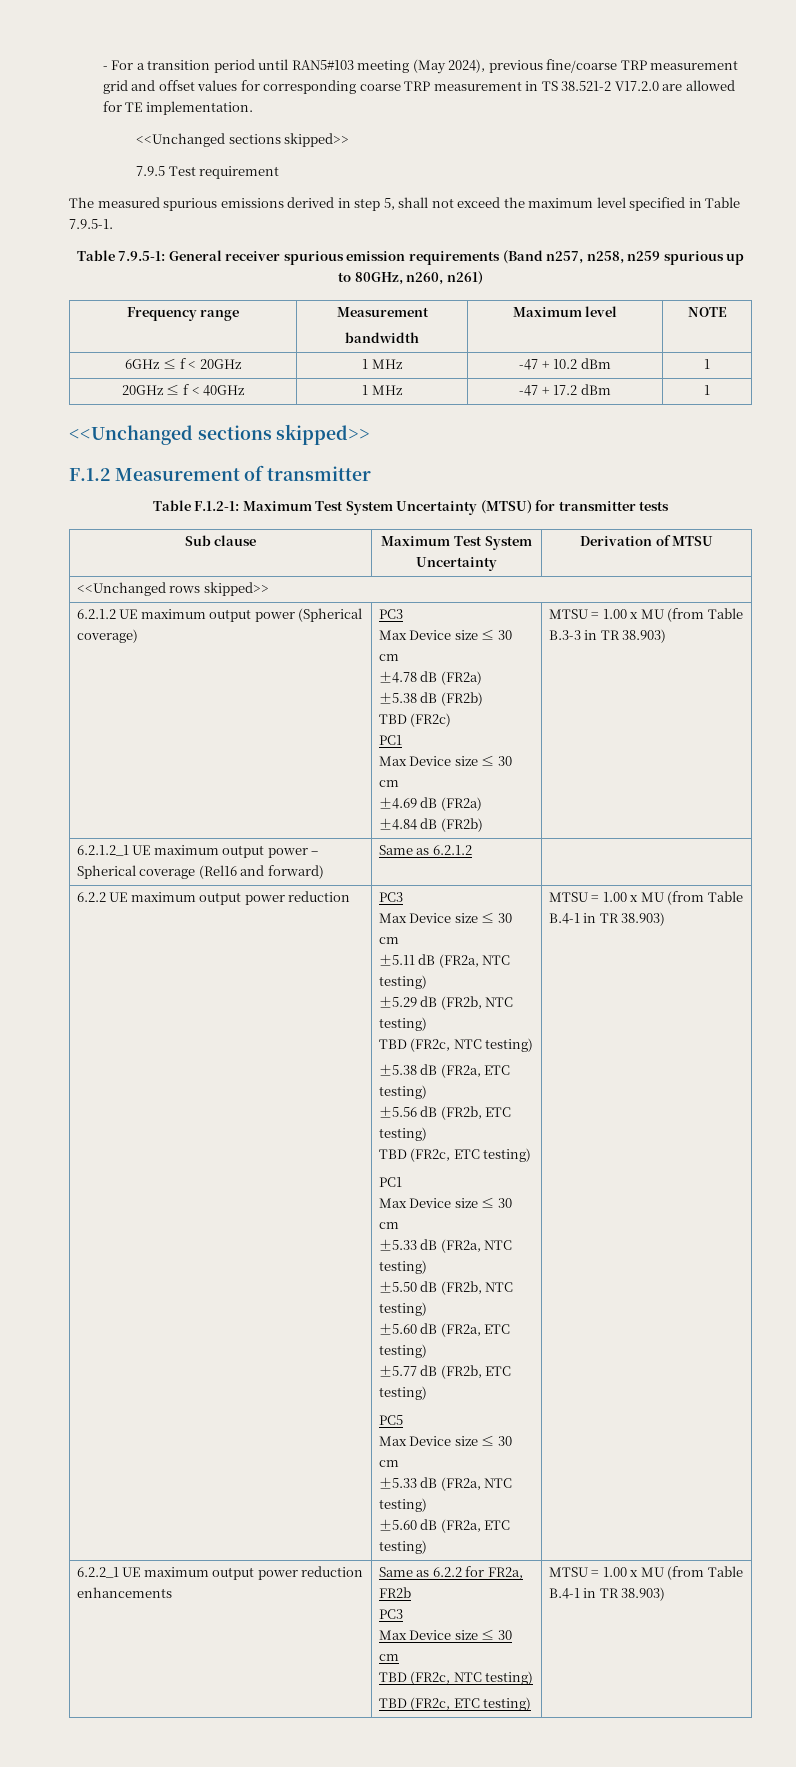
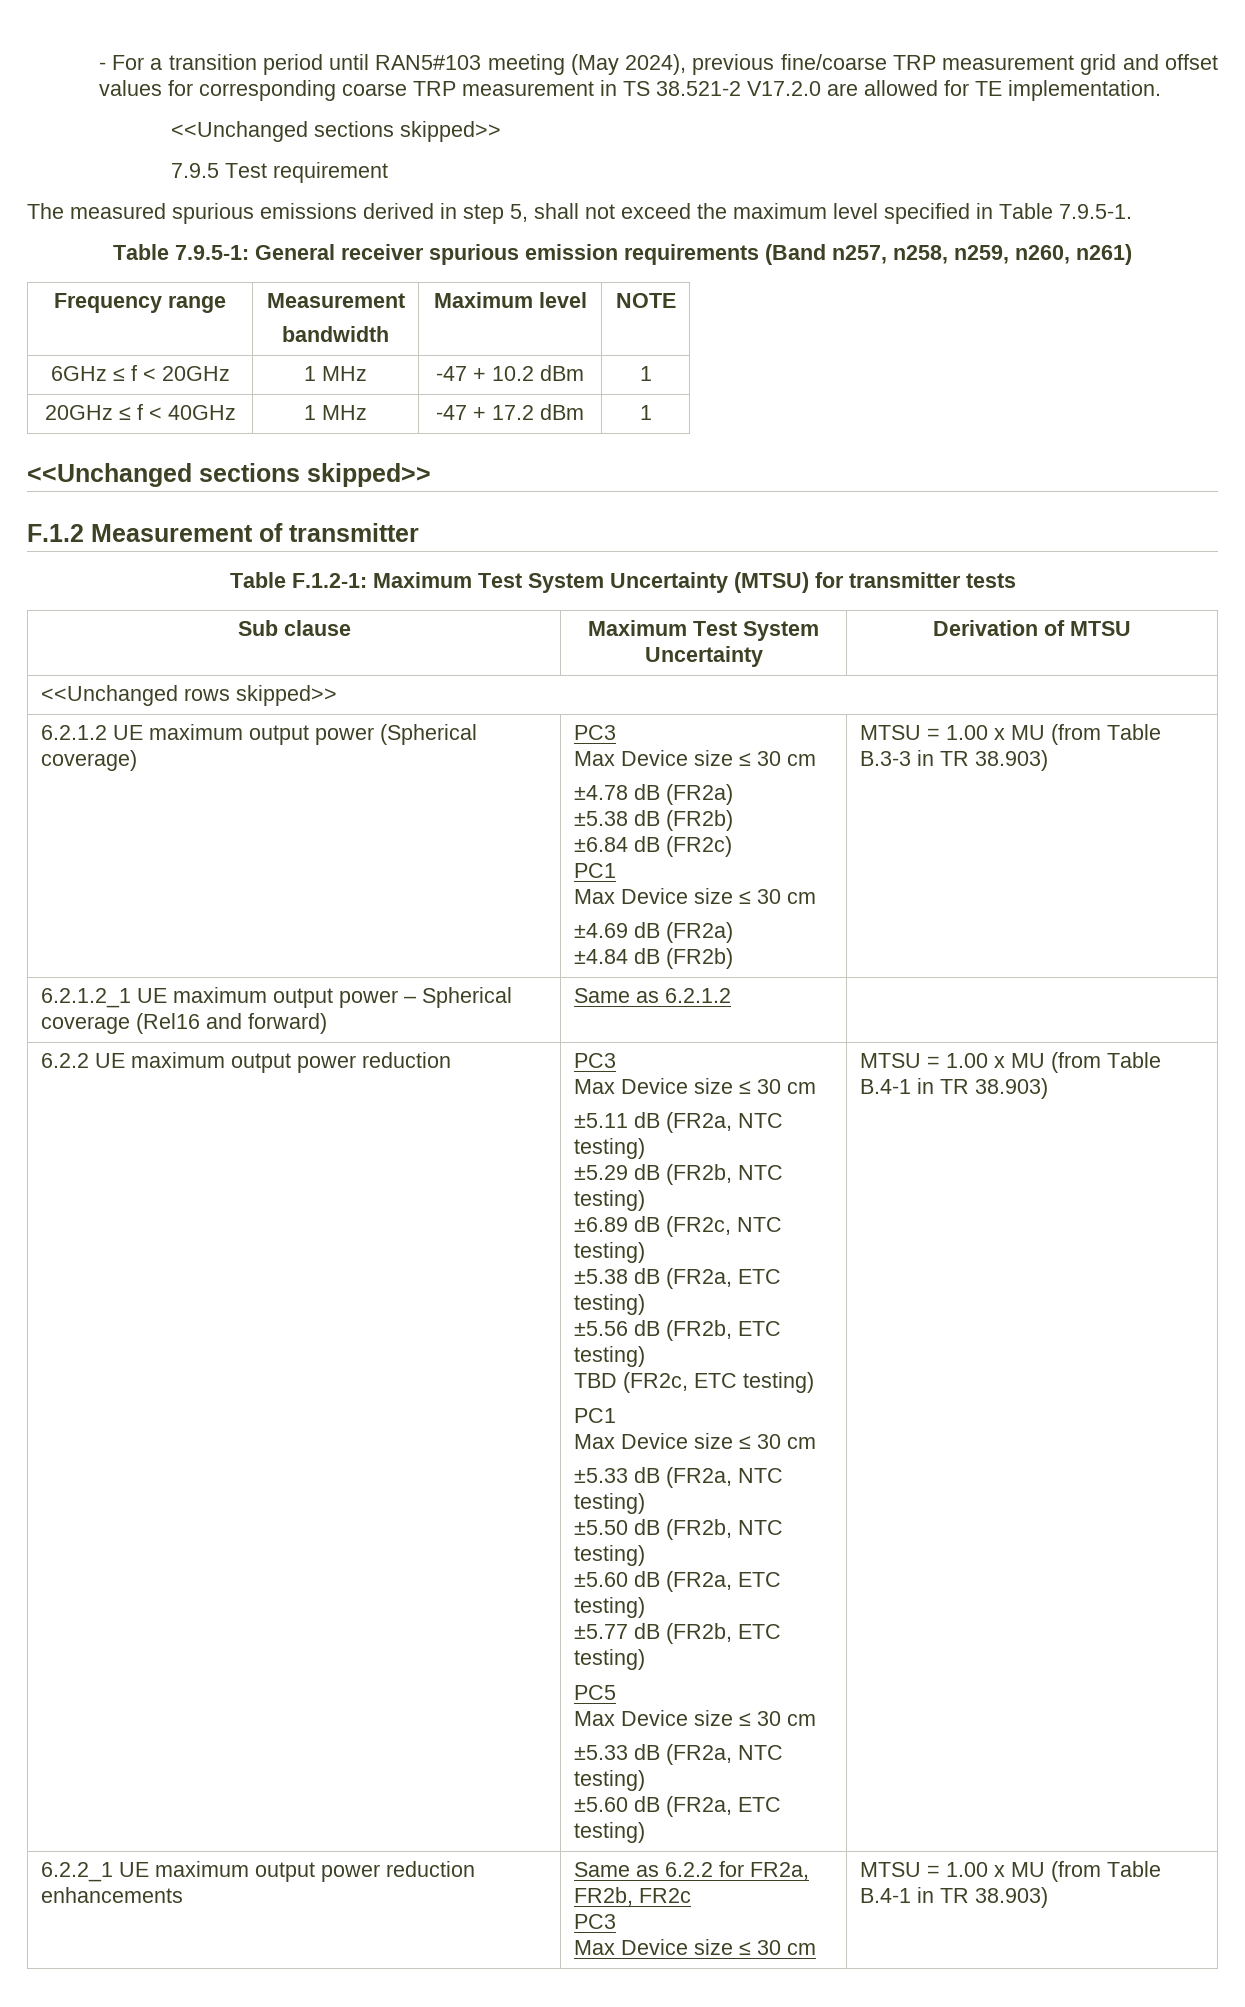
[627,251,745,265] [338,272,403,285] n259 spurious up to 80GHz, -> [954,245,1009,264] n259,
[378,714,407,724] TBD -> [573,836,660,852] ±6.84 dB
[378,1039,407,1049] TBD -> [573,1216,660,1232] ±6.89 dB
[378,1587,411,1598] [378,1609,403,1619] [378,1629,512,1640] [378,1654,399,1661] [378,1671,534,1685] [378,1697,532,1711] FR2b // PC3 // Max Device size ≤ 30 cm // TBD (FR2c, NTC testing) // TBD (FR2c, ETC testing) -> [573,1887,691,1906] [573,1914,616,1929] [573,1939,816,1955] FR2b, FR2c // PC3 // Max Device size ≤ 30 cm

